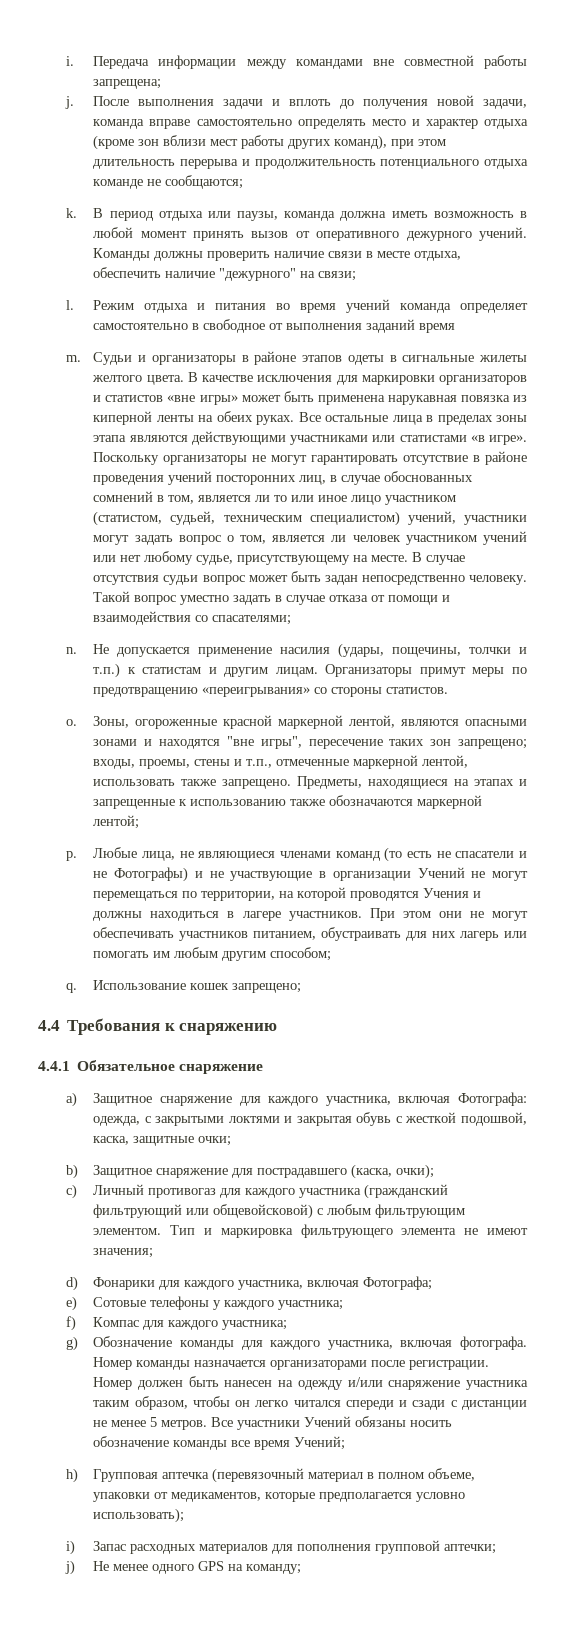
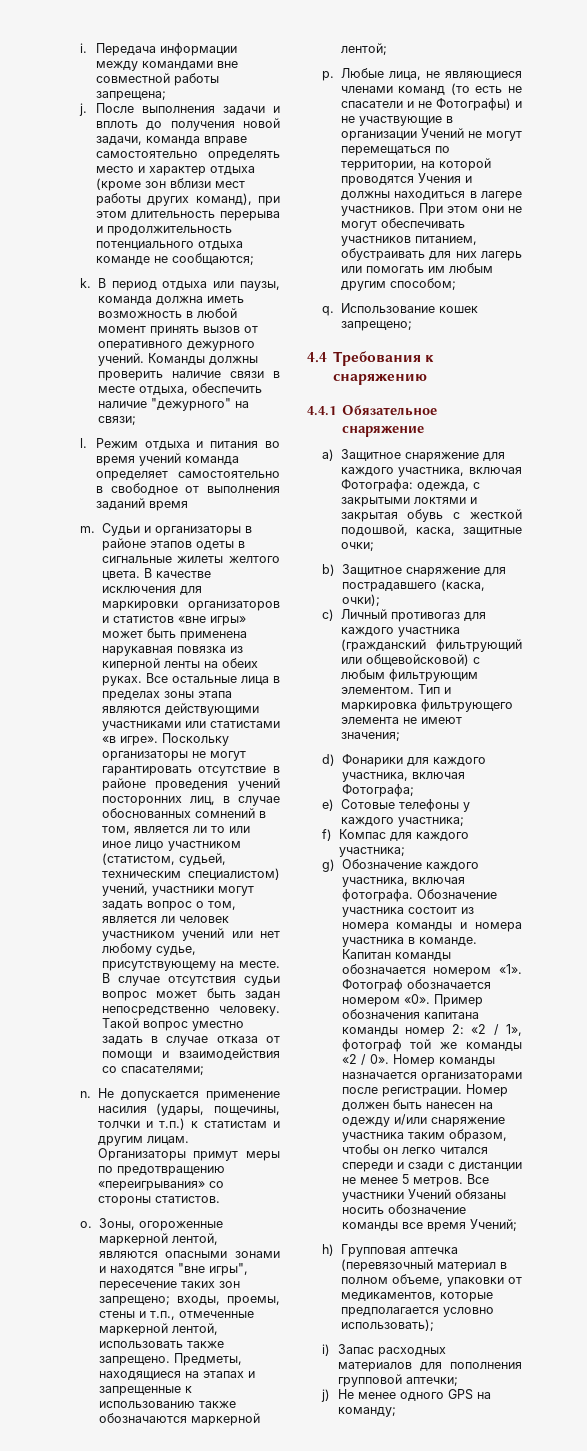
[223,715,273,729] красной -> (223, 1226) none
[179,1340,263,1350] команды для -> (422, 864) none
(527, 1343) none -> [416,889,497,899] [341,907,474,917] [341,922,522,932] [341,937,477,947] [341,949,451,961] [341,964,522,977] [341,979,491,992] [341,994,483,1007] [341,1009,479,1019] [341,1024,522,1037] [341,1039,522,1052] [341,1054,389,1065] Обозначение участника состоит из номера команды и номера участника в команде. Капитан команды обозначается номером «1». Фотограф обозначается номером «0». Пример обозначения капитана команды номер 2: «2 / 1», фотограф той же команды «2 / 0».

